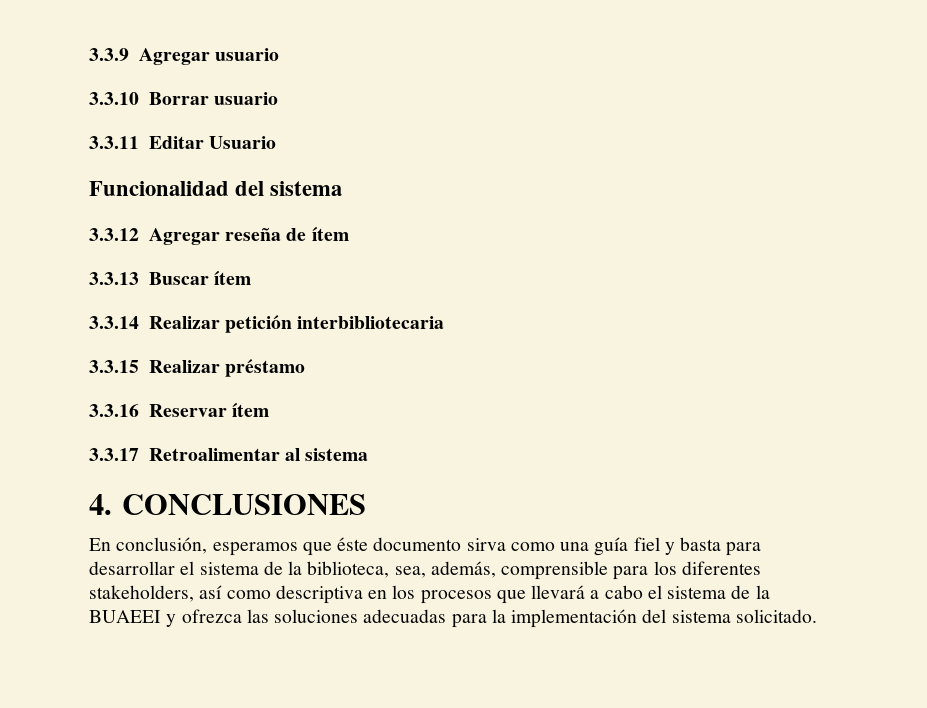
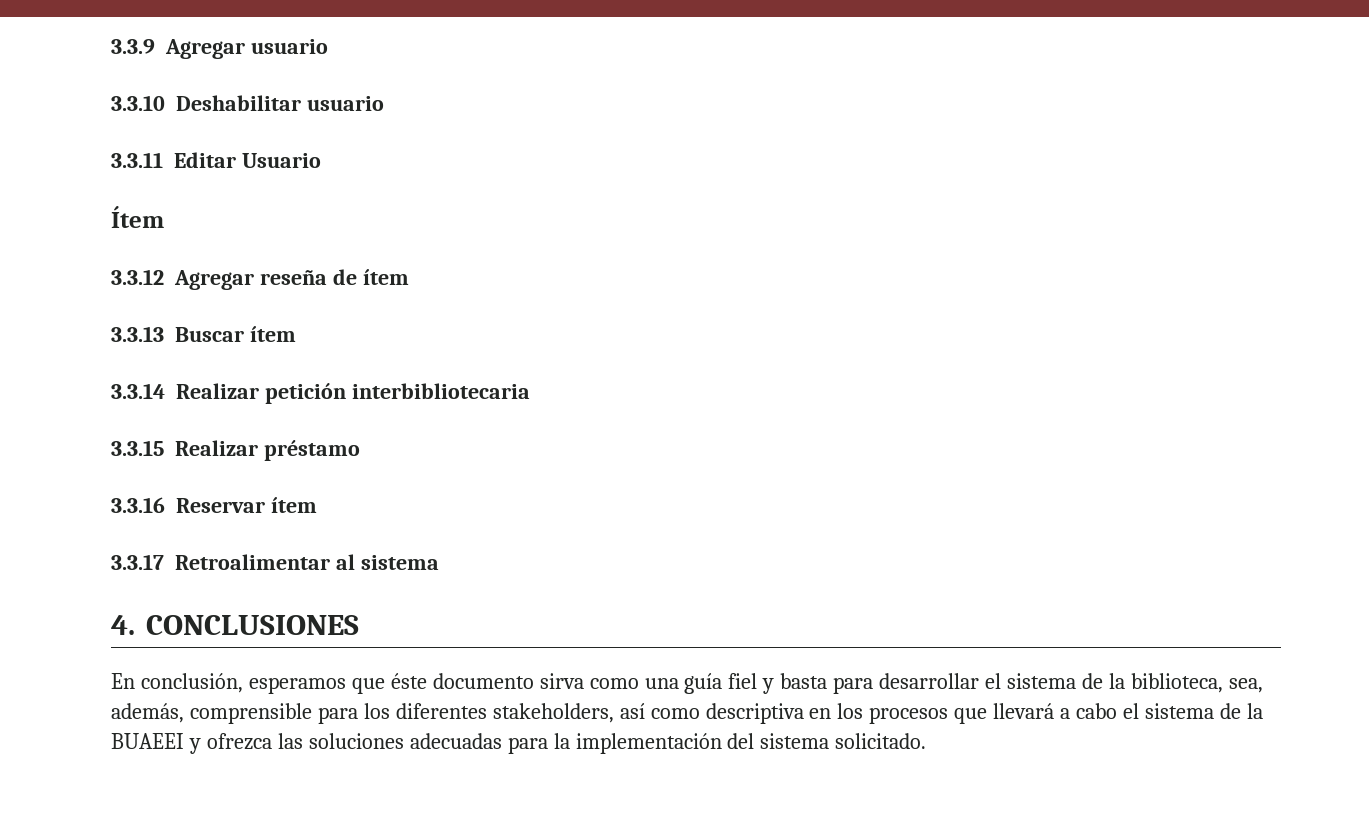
[148,92,209,105] Borrar -> [176,95,301,111] Deshabilitar
[89,181,343,196] Funcionalidad del sistema -> [111,206,164,228] Ítem

